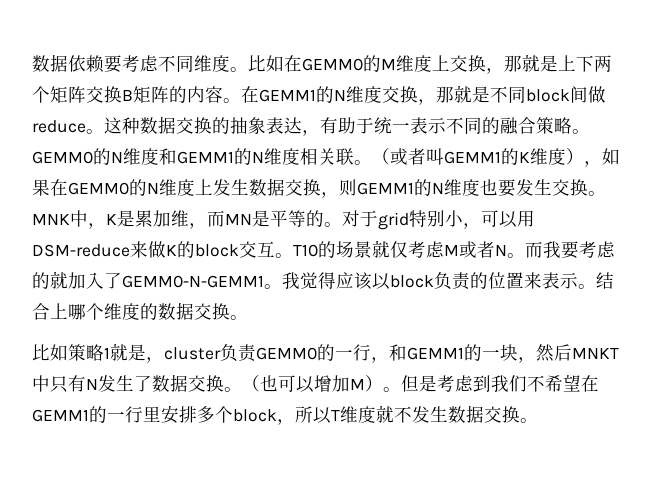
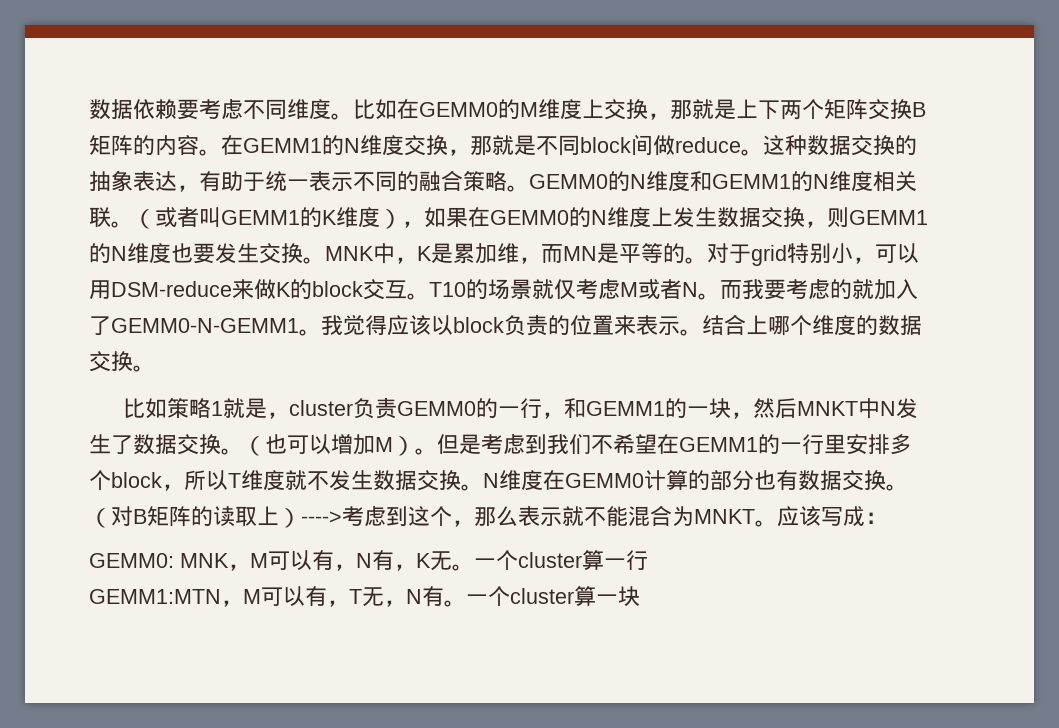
[50,375,86,393] 只有 -> (881, 408) none
(538, 420) none -> [483,470,908,491] [89,505,887,528] [89,550,648,571] [89,586,640,607] N维度在GEMM0计算的部分也有数据交换。（对B矩阵的读取上）---->考虑到这个，那么表示就不能混合为MNKT。应该写成： // GEMM0: MNK，M可以有，N有，K无。一个cluster算一行 // GEMM1:MTN，M可以有，T无，N有。一个cluster算一块

